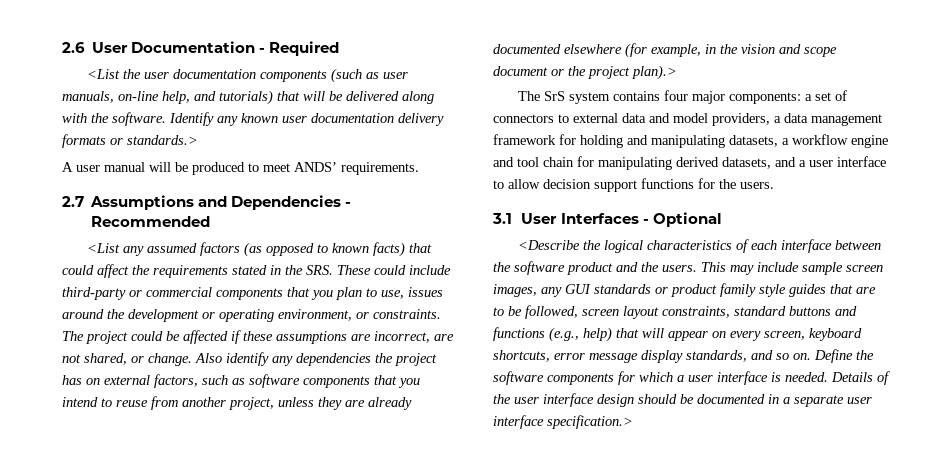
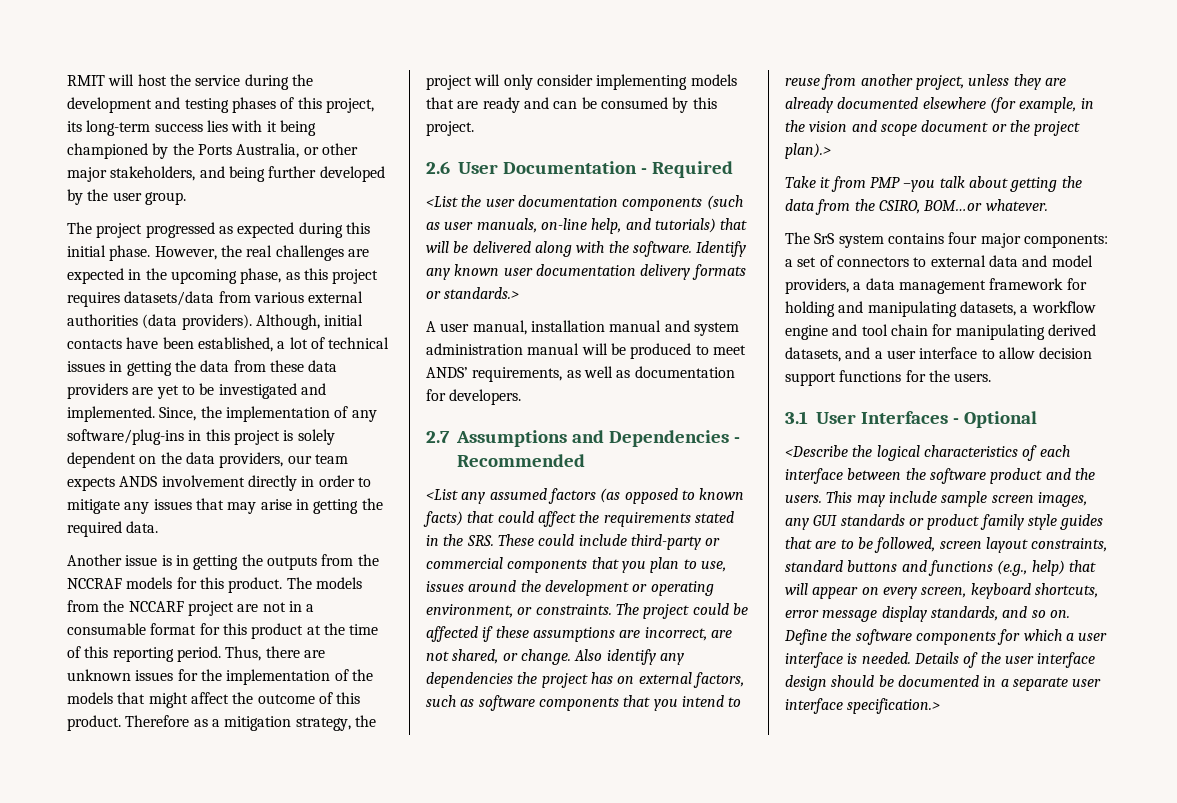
(62, 47) none -> [67,74,313,90] [67,97,374,113] [67,120,316,136] [67,143,358,159] [67,166,385,182] [67,189,186,205] [67,222,370,238] [67,245,369,261] [67,268,379,284] [67,291,364,307] [67,314,364,330] [67,337,390,352] [67,360,338,376] [67,383,326,399] [67,406,377,422] [67,429,335,445] [67,452,348,468] [67,475,371,491] [67,498,383,514] [67,521,159,537] [67,554,379,570] [67,577,362,593] [67,600,315,616] [67,623,379,639] [67,646,325,662] [67,669,373,685] [67,692,361,708] [67,715,376,731] [426,74,737,90] [426,97,717,113] [426,121,474,136] RMIT will host the service during the development and testing phases of this project, its long-term success lies with it being championed by the Ports Australia, or other major stakeholders, and being further developed by the user group. // The project progressed as expected during this initial phase. However, the real challenges are expected in the upcoming phase, as this project requires datasets/data from various external authorities (data providers). Although, initial contacts have been established, a lot of technical issues in getting the data from these data providers are yet to be investigated and implemented. Since, the implementation of any software/plug-ins in this project is solely dependent on the data providers, our team expects ANDS involvement directly in order to mitigate any issues that may arise in getting the required data. // Another issue is in getting the outputs from the NCCRAF models for this product. The models from the NCCARF project are not in a consumable format for this product at the time of this reporting period. Thus, there are unknown issues for the implementation of the models that might affect the outcome of this product. Therefore as a mitigation strategy, the project will only consider implementing models that are ready and can be consumed by this project. //
(100, 168) none -> [472,320,739,336] [426,343,523,355] manual, installation manual and system administration
[341,162,419,175] requirements. -> [472,366,735,382] [426,389,522,405] requirements, as well as documentation for developers.
(677, 72) none -> [785,176,1082,192] [785,199,1048,215] // Take it from PMP –you talk about getting the data from the CSIRO, BOM…or whatever.

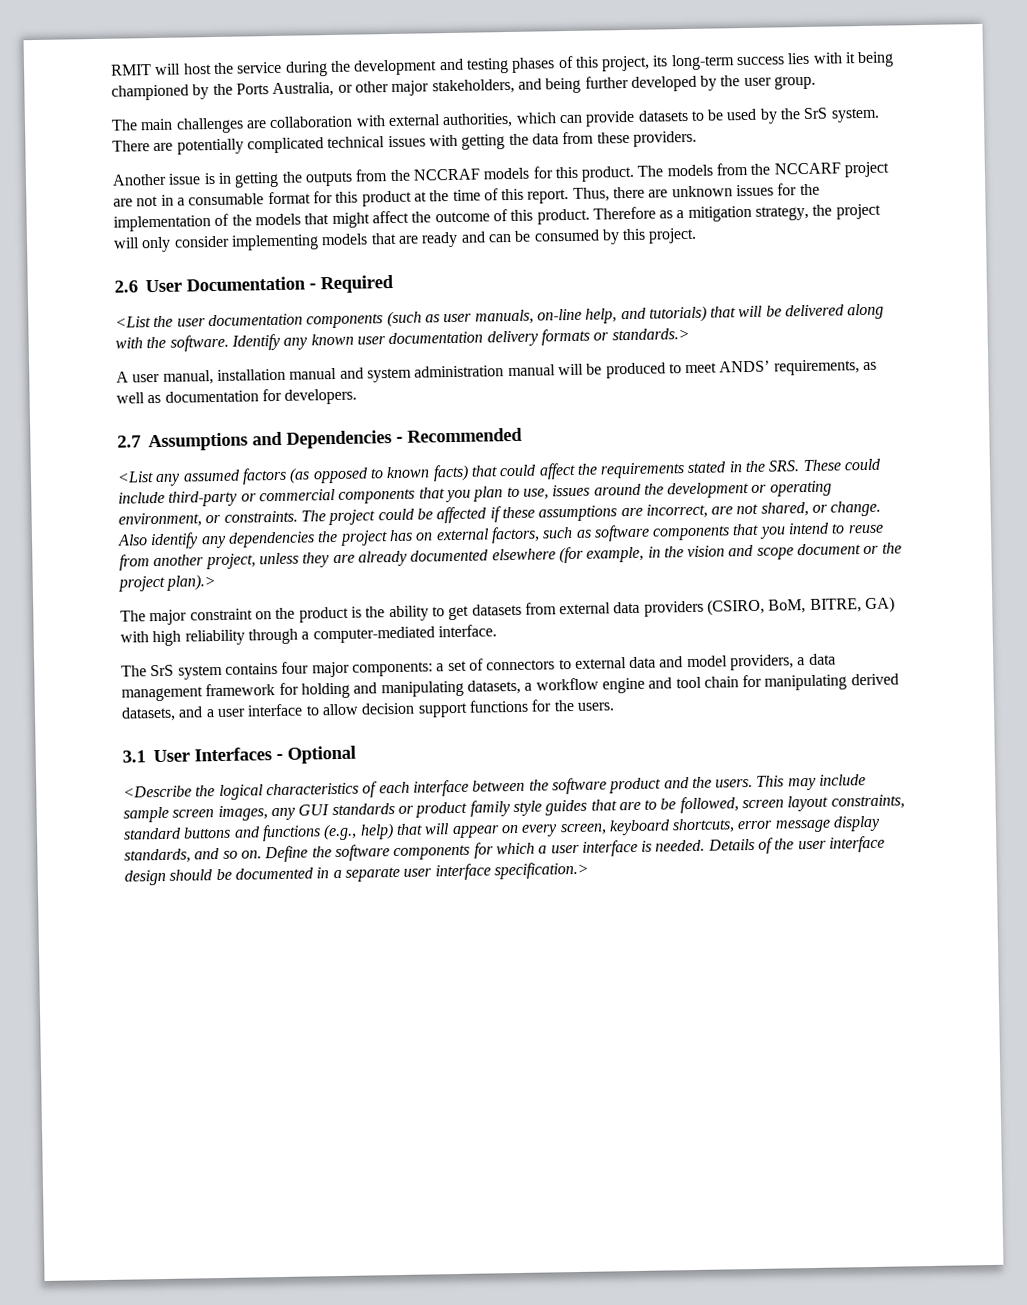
[96,222,370,238] [67,245,369,261] [67,268,379,284] [67,291,364,307] [67,314,364,330] [67,337,325,352] project progressed as expected during this initial phase. However, the real challenges are expected in the upcoming phase, as this project requires datasets/data from various external authorities (data providers). Although, initial contacts have been established, a lot of -> [140,107,880,134] [112,137,324,155] main challenges are collaboration with external authorities, which can provide datasets to be used by the SrS system. There are potentially complicated
[109,361,123,372] in -> [428,134,458,147] with
[308,360,338,372] [67,383,326,399] [67,406,377,422] [67,429,335,445] [67,452,348,468] [67,475,371,491] [67,498,383,514] [67,521,159,537] data providers are yet to be investigated and implemented. Since, the implementation of any software/plug-ins in this project is solely dependent on the data providers, our team expects ANDS involvement directly in order to mitigate any issues that may arise in getting the required data. -> [632,130,697,147] providers.
[112,646,221,662] reporting period. -> [527,188,570,204] report.
[785,176,1082,192] [785,199,1048,215] Take it from PMP –you talk about getting the data from the CSIRO, BOM…or whatever. -> [120,596,896,626] [120,624,497,647] The major constraint on the product is the ability to get datasets from external data providers (CSIRO, BoM, BITRE, GA) with high reliability through a computer-mediated interface.

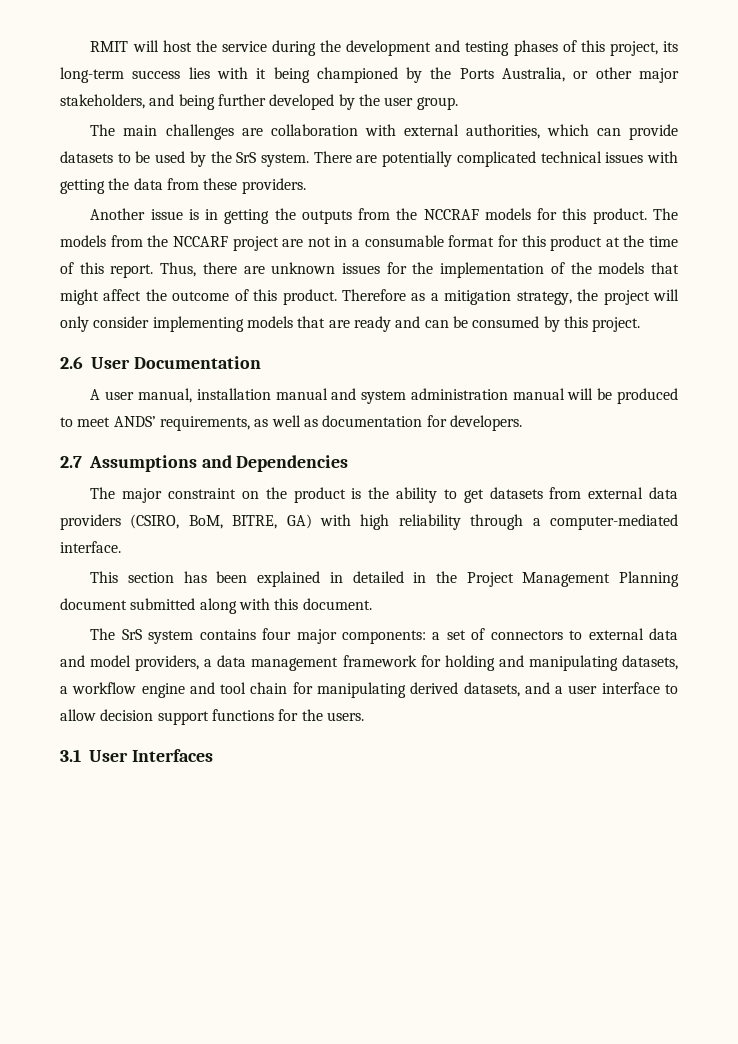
[309,274,394,294] [115,303,885,329] [115,327,690,352] - Required // <List the user documentation components (such as user manuals, on-line help, and tutorials) that will be delivered along with the software. Identify any known user documentation delivery formats or standards.> -> (261, 362) none
[396,427,523,443] [117,458,882,487] [118,480,832,507] [118,500,882,528] [117,522,884,550] [119,542,902,571] [118,574,217,592] - Recommended // <List any assumed factors (as opposed to known facts) that could affect the requirements stated in the SRS. These could include third-party or commercial components that you plan to use, issues around the development or operating environment, or constraints. The project could be affected if these assumptions are incorrect, are not shared, or change. Also identify any dependencies the project has on external factors, such as software components that you intend to reuse from another project, unless they are already documented elsewhere (for example, in the vision and scope document or the project plan).> -> (349, 463) none
(497, 631) none -> [90,571,679,587] [60,598,372,614] // This section has been explained in detailed in the Project Management Planning document submitted along with this document.
[276,745,356,764] [123,774,867,801] [123,794,905,823] [123,815,882,842] [124,835,886,864] [124,861,589,886] - Optional // <Describe the logical characteristics of each interface between the software product and the users. This may include sample screen images, any GUI standards or product family style guides that are to be followed, screen layout constraints, standard buttons and functions (e.g., help) that will appear on every screen, keyboard shortcuts, error message display standards, and so on. Define the software components for which a user interface is needed. Details of the user interface design should be documented in a separate user interface specification.> -> (213, 755) none

